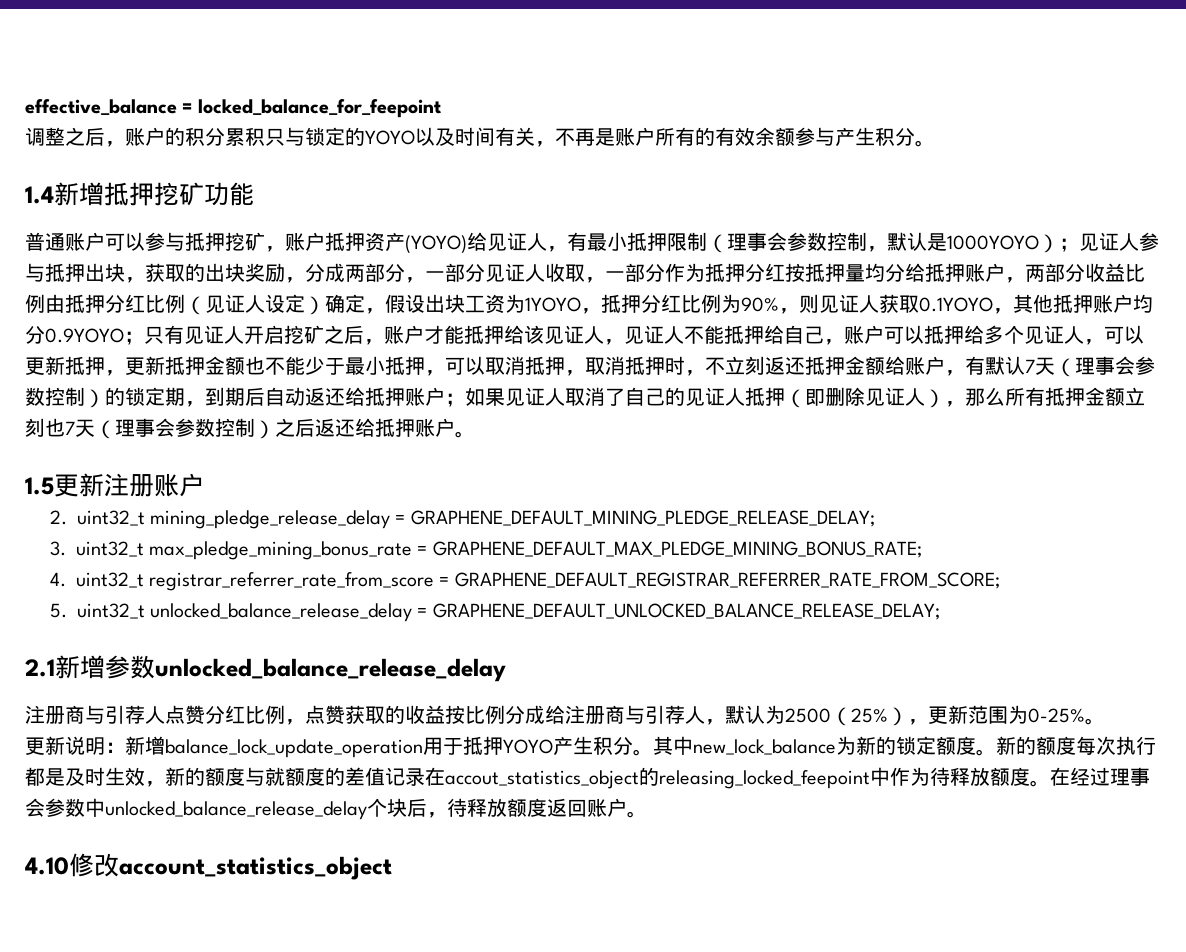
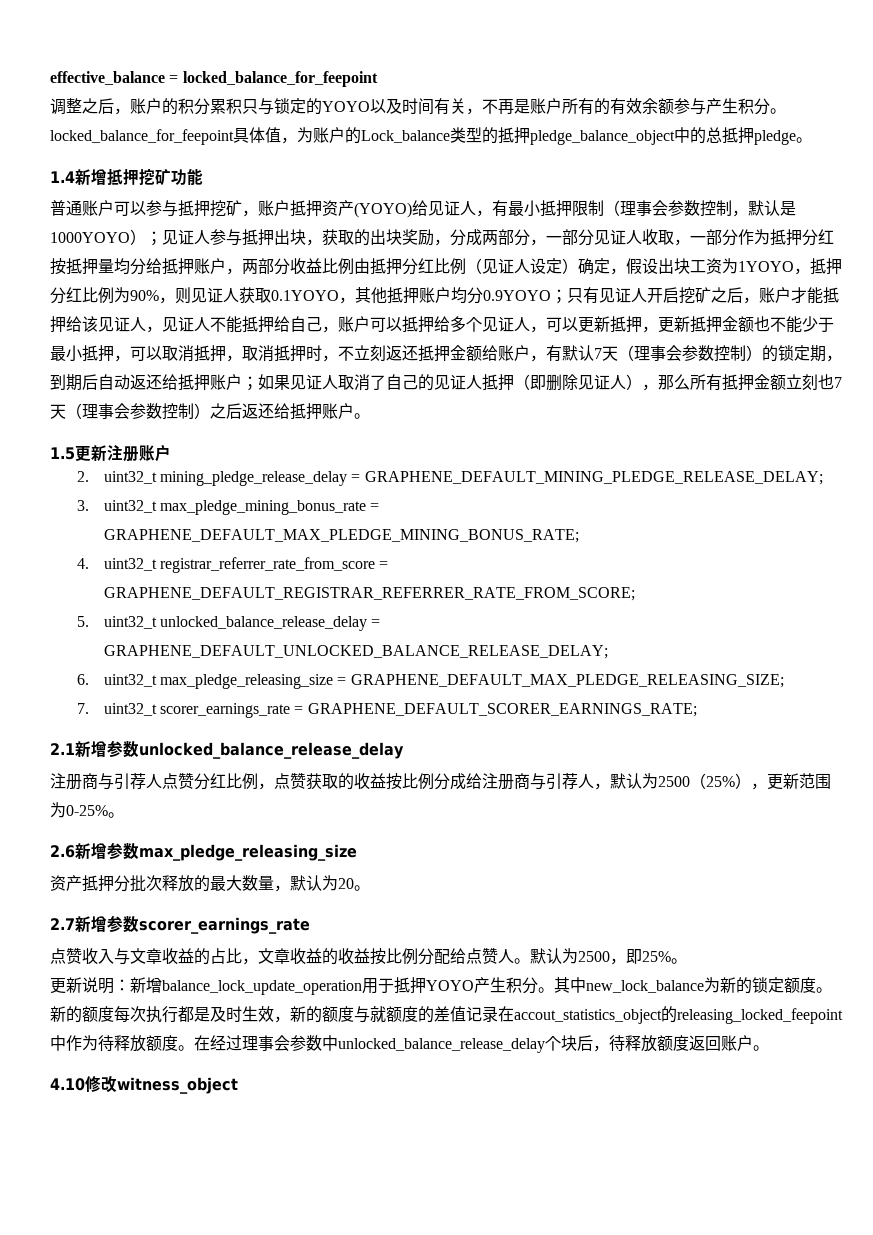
(935, 143) none -> [50,127,812,145] locked_balance_for_feepoint具体值，为账户的Lock_balance类型的抵押pledge_balance_object中的总抵押pledge。
(940, 611) none -> [76,674,784,689] [76,703,697,718] // 6. uint32_t max_pledge_releasing_size = GRAPHENE_DEFAULT_MAX_PLEDGE_RELEASING_SIZE; // 7. uint32_t scorer_earnings_rate = GRAPHENE_DEFAULT_SCORER_EARNINGS_RATE;
(1105, 721) none -> [50,843,357,861] [50,875,370,892] [50,916,310,934] [50,948,687,965] // 2.6新增参数max_pledge_releasing_size // 资产抵押分批次释放的最大数量，默认为20。 // 2.7新增参数scorer_earnings_rate // 点赞收入与文章收益的占比，文章收益的收益按比例分配给点赞人。默认为2500，即25%。
[119,856,392,880] account_statistics_object -> [117,1077,238,1094] witness_object

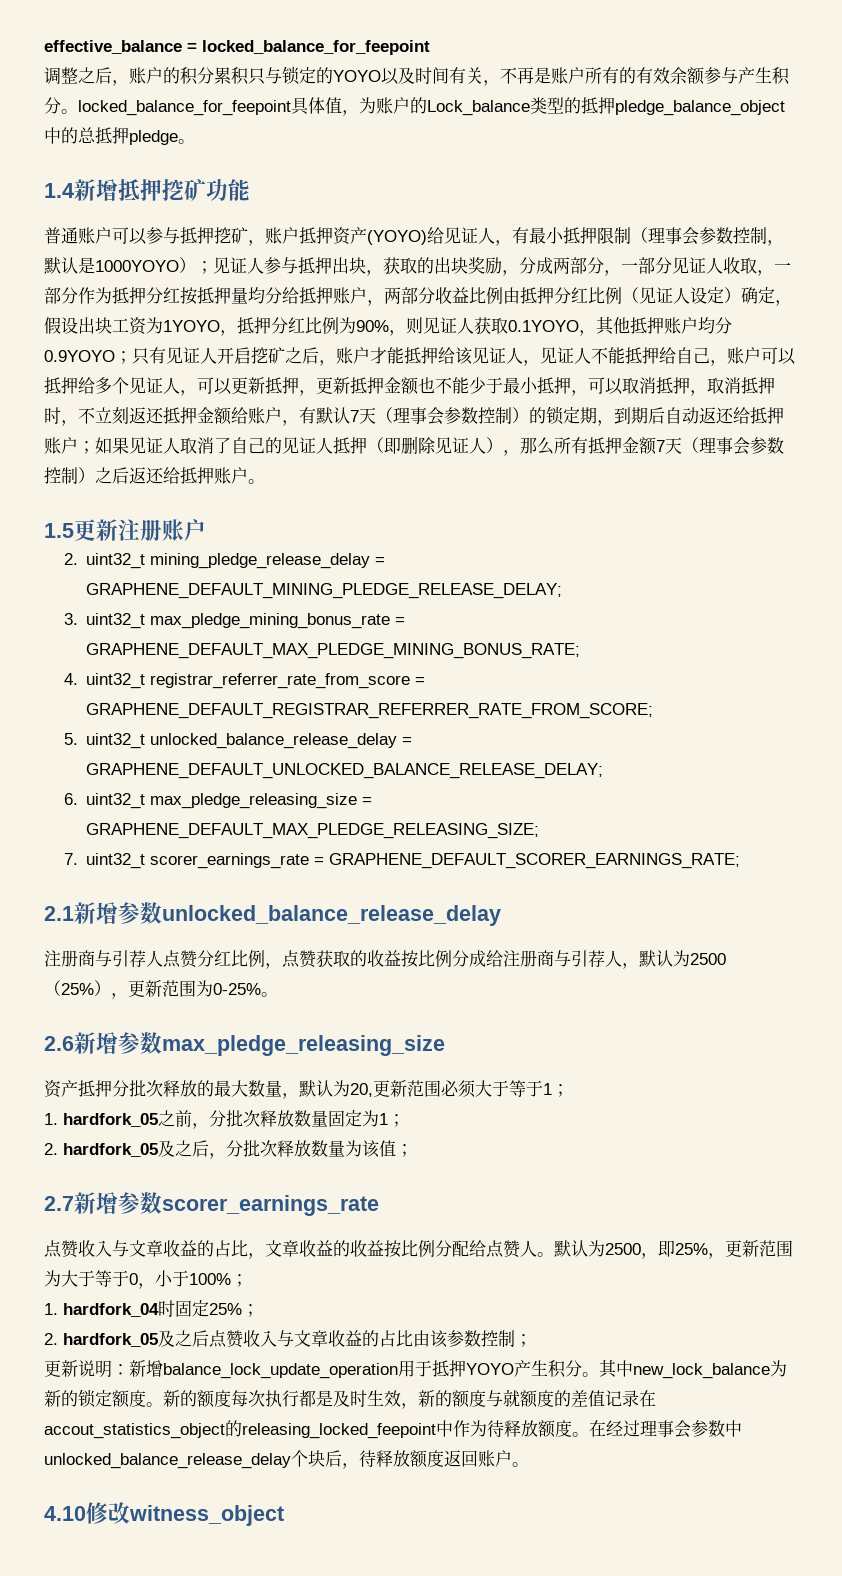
[786,374,834,391] 立刻也 -> (657, 446) none
[338,878,370,891] 20。 -> [350,1080,569,1098] [44,1110,405,1129] [44,1140,413,1159] 20,更新范围必须大于等于1； // 1. hardfork_05之前，分批次释放数量固定为1； // 2. hardfork_05及之后，分批次释放数量为该值；
[671,958,687,964] 。 -> [708,1240,793,1259] [44,1270,248,1289] [44,1300,259,1317] [44,1330,532,1348] ，更新范围为大于等于0，小于100%； // 1. hardfork_04时固定25%； // 2. hardfork_05及之后点赞收入与文章收益的占比由该参数控制；

